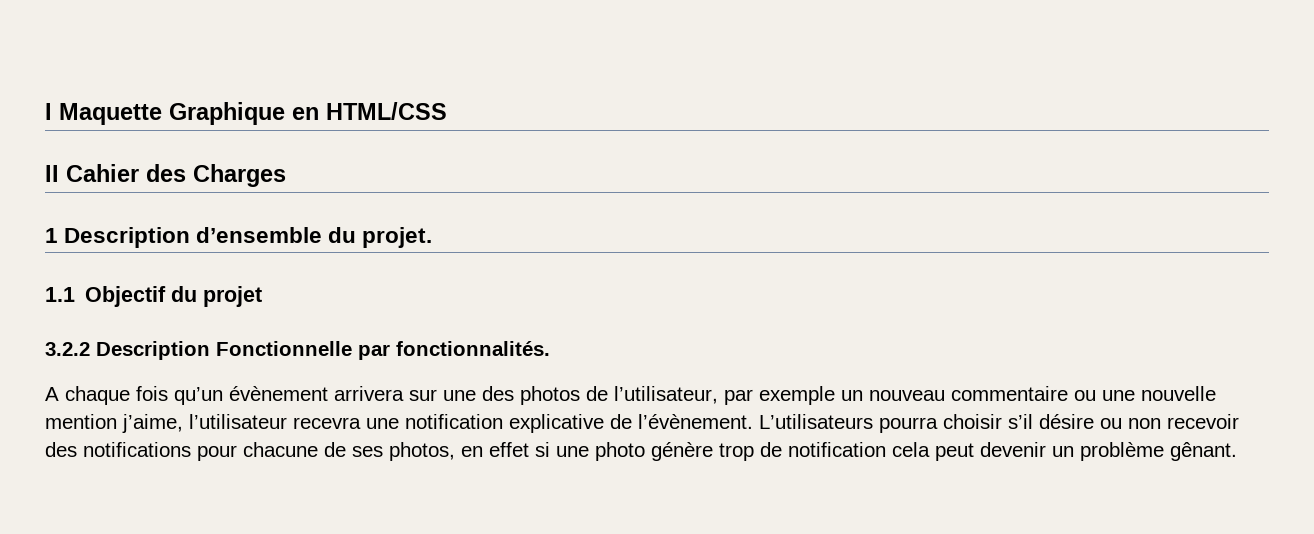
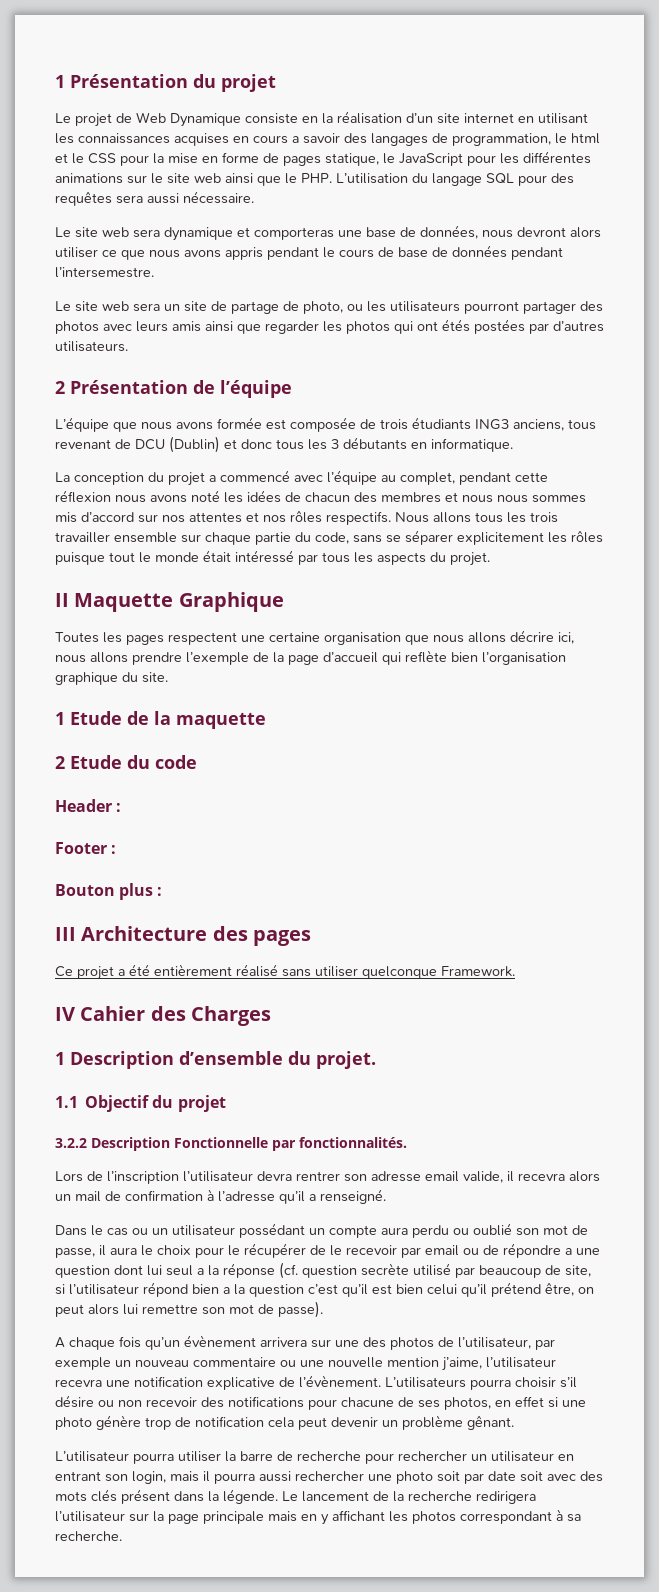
[45,102,447,125] [45,165,59,182] I Maquette Graphique en HTML/CSS // II -> [55,74,276,92] [55,111,588,127] [55,133,600,146] [55,151,591,166] [55,173,574,186] [55,191,254,206] [55,225,601,241] [55,245,563,260] [55,267,154,278] [55,301,603,314] [55,319,604,334] [55,341,128,352] [55,380,292,398] [55,417,596,432] [55,436,513,453] [55,470,548,486] [55,490,586,503] [55,511,558,525] [55,530,603,545] [55,550,490,566] [55,592,284,612] [55,630,574,645] [55,650,566,665] [55,672,168,685] [55,711,266,729] [55,755,197,769] [55,799,122,812] [55,842,117,854] [55,883,163,900] [55,926,311,946] [55,964,515,980] [55,1007,75,1021] 1 Présentation du projet // Le projet de Web Dynamique consiste en la réalisation d’un site internet en utilisant les connaissances acquises en cours a savoir des langages de programmation, le html et le CSS pour la mise en forme de pages statique, le JavaScript pour les différentes animations sur le site web ainsi que le PHP. L’utilisation du langage SQL pour des requêtes sera aussi nécessaire. // Le site web sera dynamique et comporteras une base de données, nous devront alors utiliser ce que nous avons appris pendant le cours de base de données pendant l’intersemestre. // Le site web sera un site de partage de photo, ou les utilisateurs pourront partager des photos avec leurs amis ainsi que regarder les photos qui ont étés postées par d’autres utilisateurs. // 2 Présentation de l’équipe // L’équipe que nous avons formée est composée de trois étudiants ING3 anciens, tous revenant de DCU (Dublin) et donc tous les 3 débutants en informatique. // La conception du projet a commencé avec l’équipe au complet, pendant cette réflexion nous avons noté les idées de chacun des membres et nous nous sommes mis d’accord sur nos attentes et nos rôles respectifs. Nous allons tous les trois travailler ensemble sur chaque partie du code, sans se séparer explicitement les rôles puisque tout le monde était intéressé par tous les aspects du projet. // II Maquette Graphique // Toutes les pages respectent une certaine organisation que nous allons décrire ici, nous allons prendre l’exemple de la page d’accueil qui reflète bien l’organisation graphique du site. // 1 Etude de la maquette // 2 Etude du code // Header : // Footer : // Bouton plus : // III Architecture des pages // Ce projet a été entièrement réalisé sans utiliser quelconque Framework. // IV
(550, 348) none -> [55,1171,600,1184] [55,1189,386,1204] [55,1223,588,1238] [55,1243,600,1258] [55,1262,591,1279] [55,1282,594,1297] [55,1301,323,1318] // Lors de l’inscription l’utilisateur devra rentrer son adresse email valide, il recevra alors un mail de confirmation à l’adresse qu’il a renseigné. // Dans le cas ou un utilisateur possédant un compte aura perdu ou oublié son mot de passe, il aura le choix pour le récupérer de le recevoir par email ou de répondre a une question dont lui seul a la réponse (cf. question secrète utilisé par beaucoup de site, si l’utilisateur répond bien a la question c’est qu’il est bien celui qu’il prétend être, on peut alors lui remettre son mot de passe).
(1237, 451) none -> [55,1451,574,1464] [55,1471,603,1484] [55,1489,536,1504] [55,1509,581,1525] [55,1531,122,1541] // L’utilisateur pourra utiliser la barre de recherche pour rechercher un utilisateur en entrant son login, mais il pourra aussi rechercher une photo soit par date soit avec des mots clés présent dans la légende. Le lancement de la recherche redirigera l’utilisateur sur la page principale mais en y affichant les photos correspondant à sa recherche.

